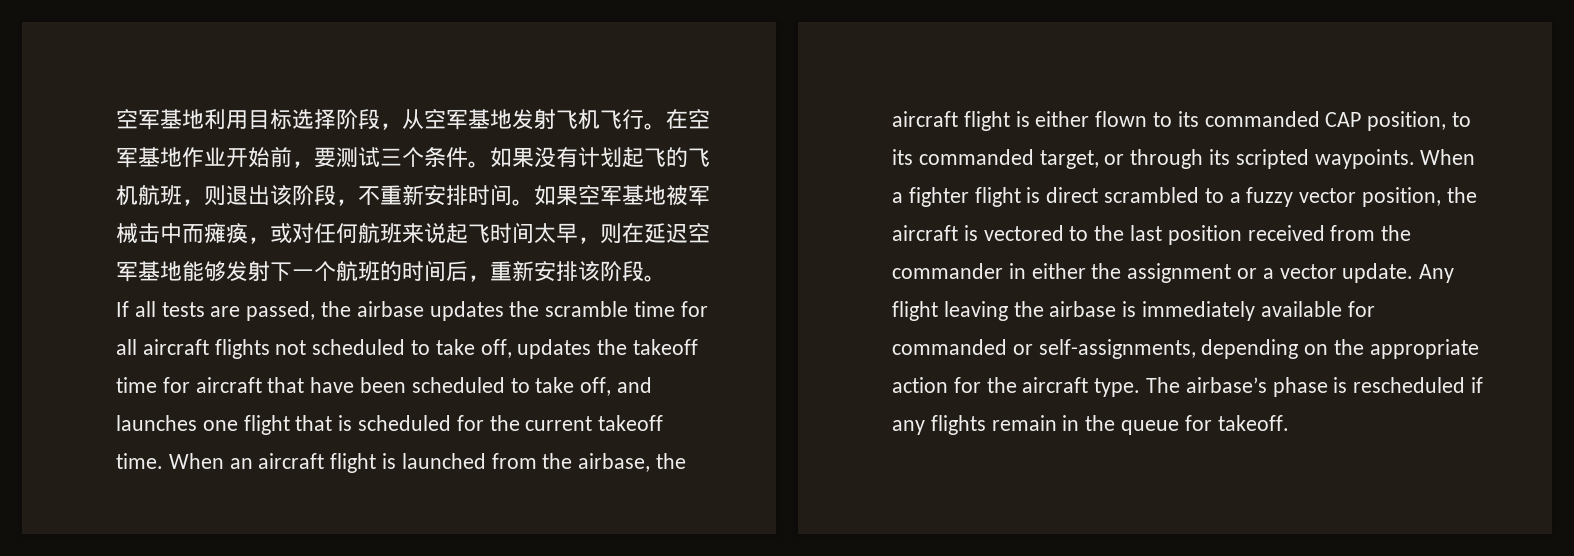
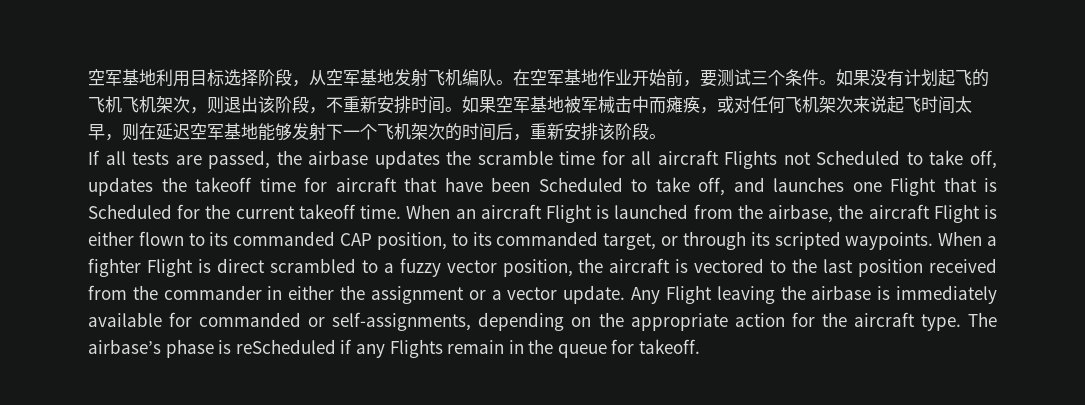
[600,109,644,130] 飞行 -> [462,69,496,86] 编队
[138,185,182,206] 航班 -> [122,96,190,113] 飞机架次
[358,223,402,244] 航班 -> [785,96,853,113] 飞机架次
[336,261,380,282] 航班 -> [377,123,445,140] 飞机架次
[214,339,406,359] flights not scheduled -> [724,150,901,169] Flights not Scheduled
[411,377,505,393] scheduled -> [538,177,623,192] Scheduled
[243,415,290,435] flight -> [890,177,936,196] Flight
[358,415,452,431] scheduled -> [88,204,172,219] Scheduled
[330,453,377,473] flight -> [546,204,592,223] Flight
[963,111,1010,131] flight -> [933,204,980,223] Flight
[974,187,1021,207] flight -> [146,258,193,277] Flight
[892,301,938,321] flight -> [665,285,712,304] Flight
[1353,377,1466,393] rescheduled -> [235,339,336,354] reScheduled
[930,415,986,435] flights -> [389,339,443,358] Flights

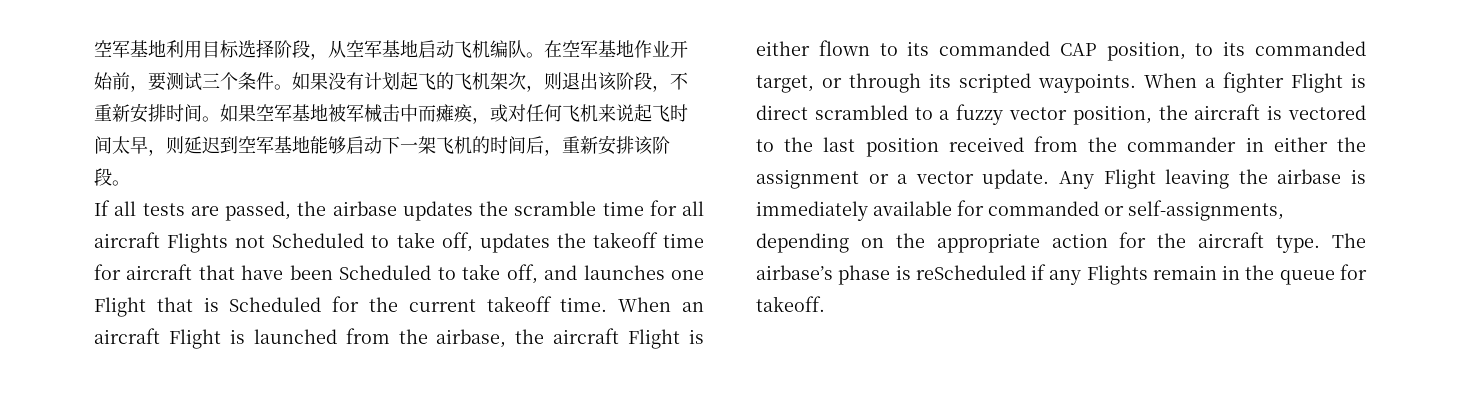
[394,69,428,87] 发射 -> [418,40,454,58] 启动
[122,96,156,113] 飞机 -> (490, 81) none
[819,96,853,113] 架次 -> (598, 113) none
[139,123,190,140] 在延迟 -> [184,136,238,154] 延迟到
[292,123,445,141] 发射下一个飞机架次 -> [346,136,472,154] 启动下一架飞机

